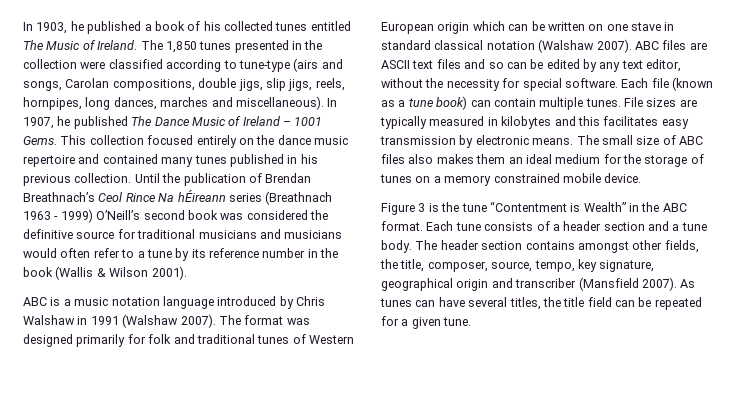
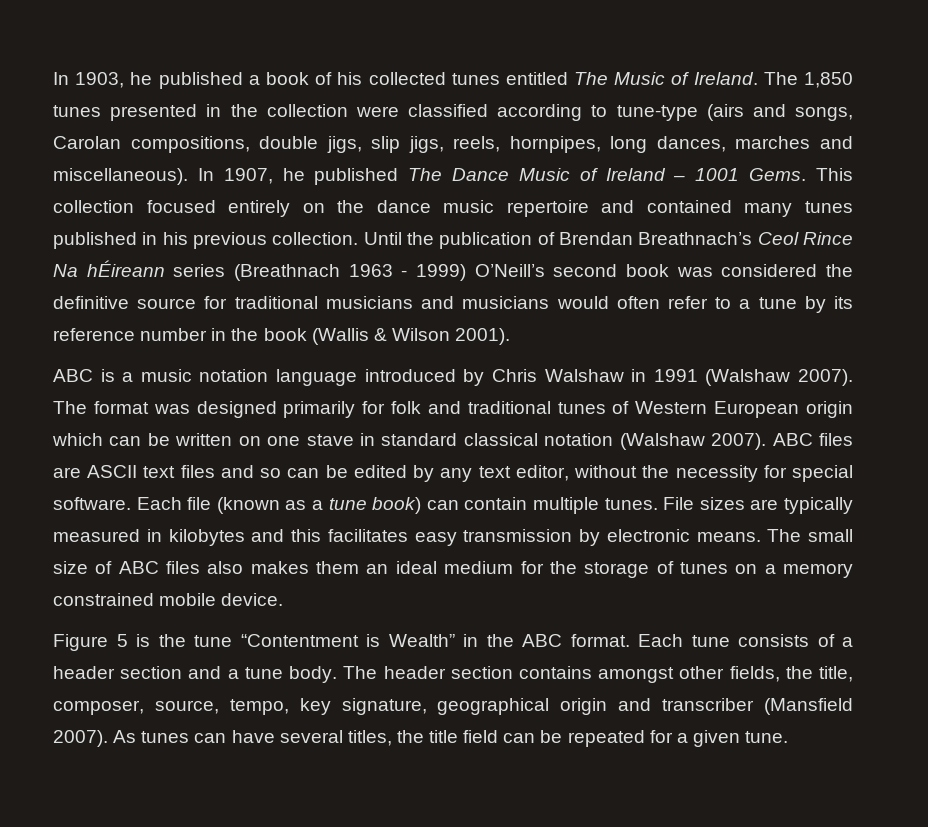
[418,203,426,212] 3 -> [116,634,128,647] 5

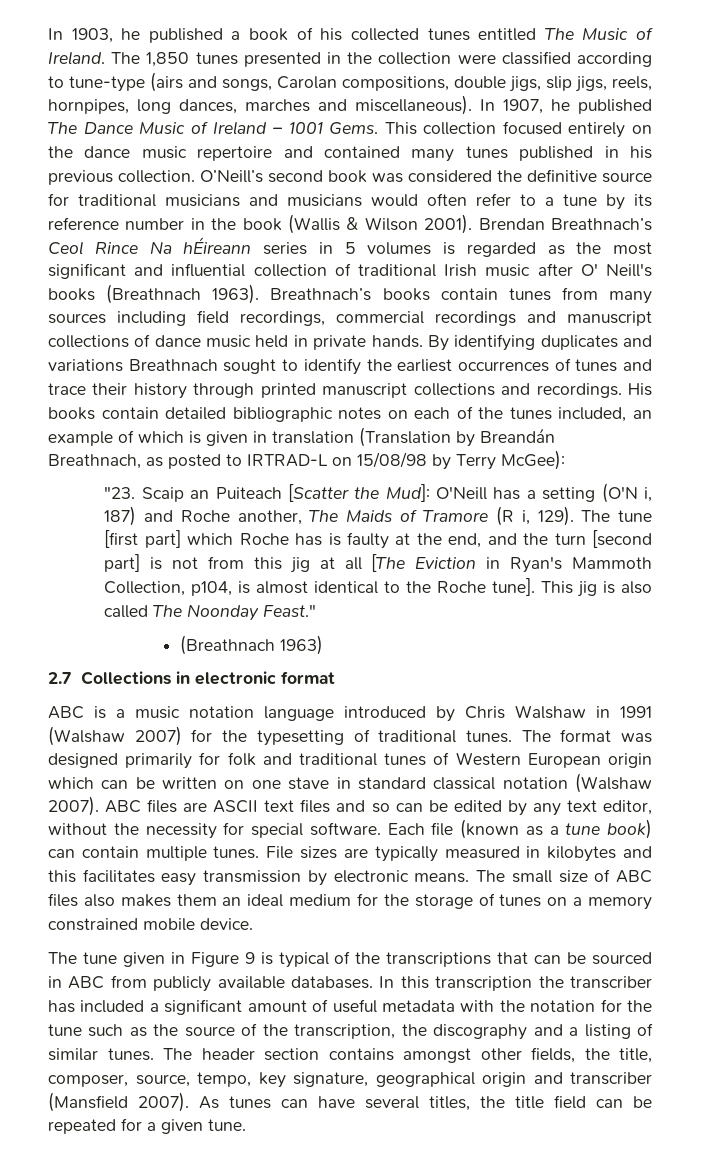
[363,232,854,249] [53,260,467,281] Until the publication of Brendan Breathnach’s Ceol Rince Na hÉireann series (Breathnach 1963 - 1999) -> (195, 176) none
(511, 336) none -> [478,218,652,231] [48,237,652,257] [48,263,652,279] [48,284,652,304] [48,310,652,326] [48,334,653,351] [48,358,652,375] [48,383,653,399] [48,406,652,422] [48,427,555,447] [48,450,565,470] [104,483,652,503] [104,506,652,526] [104,530,652,549] [104,554,652,573] [104,578,652,597] [104,604,317,621] [180,635,324,655] [48,671,335,685] Brendan Breathnach’s Ceol Rince Na hÉireann series in 5 volumes is regarded as the most significant and influential collection of traditional Irish music after O' Neill's books (Breathnach 1963). Breathnach’s books contain tunes from many sources including field recordings, commercial recordings and manuscript collections of dance music held in private hands. By identifying duplicates and variations Breathnach sought to identify the earliest occurrences of tunes and trace their history through printed manuscript collections and recordings. His books contain detailed bibliographic notes on each of the tunes included, an example of which is given in translation (Translation by Breandán Breathnach, as posted to IRTRAD-L on 15/08/98 by Terry McGee): // "23. Scaip an Puiteach [Scatter the Mud]: O'Neill has a setting (O'N i, 187) and Roche another, The Maids of Tramore (R i, 129). The tune [first part] which Roche has is faulty at the end, and the turn [second part] is not from this jig at all [The Eviction in Ryan's Mammoth Collection, p104, is almost identical to the Roche tune]. This jig is also called The Noonday Feast." // (Breathnach 1963) // 2.7 Collections in electronic format
[798,369,853,386] 2007). -> [134,726,512,746] 2007) for the typesetting of traditional tunes.
[53,634,853,651] [53,666,338,683] Figure 5 is the tune “Contentment is Wealth” in the ABC format. Each tune consists of a header section and a tune body. -> [48,951,652,968] [48,975,652,992] [48,999,652,1015] [48,1023,653,1040] [48,1048,154,1061] The tune given in Figure 9 is typical of the transcriptions that can be sourced in ABC from publicly available databases. In this transcription the transcriber has included a significant amount of useful metadata with the notation for the tune such as the source of the transcription, the discography and a listing of similar tunes.

